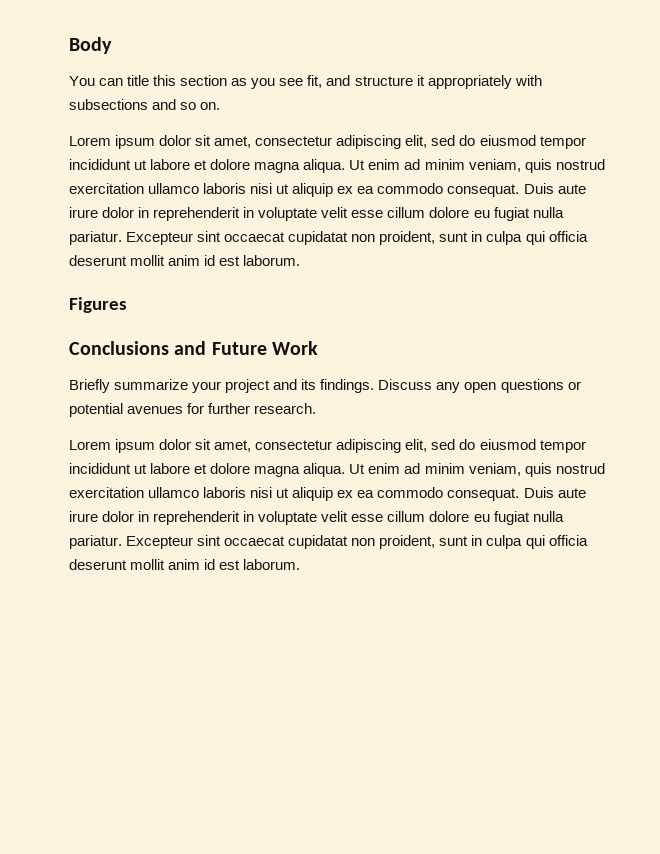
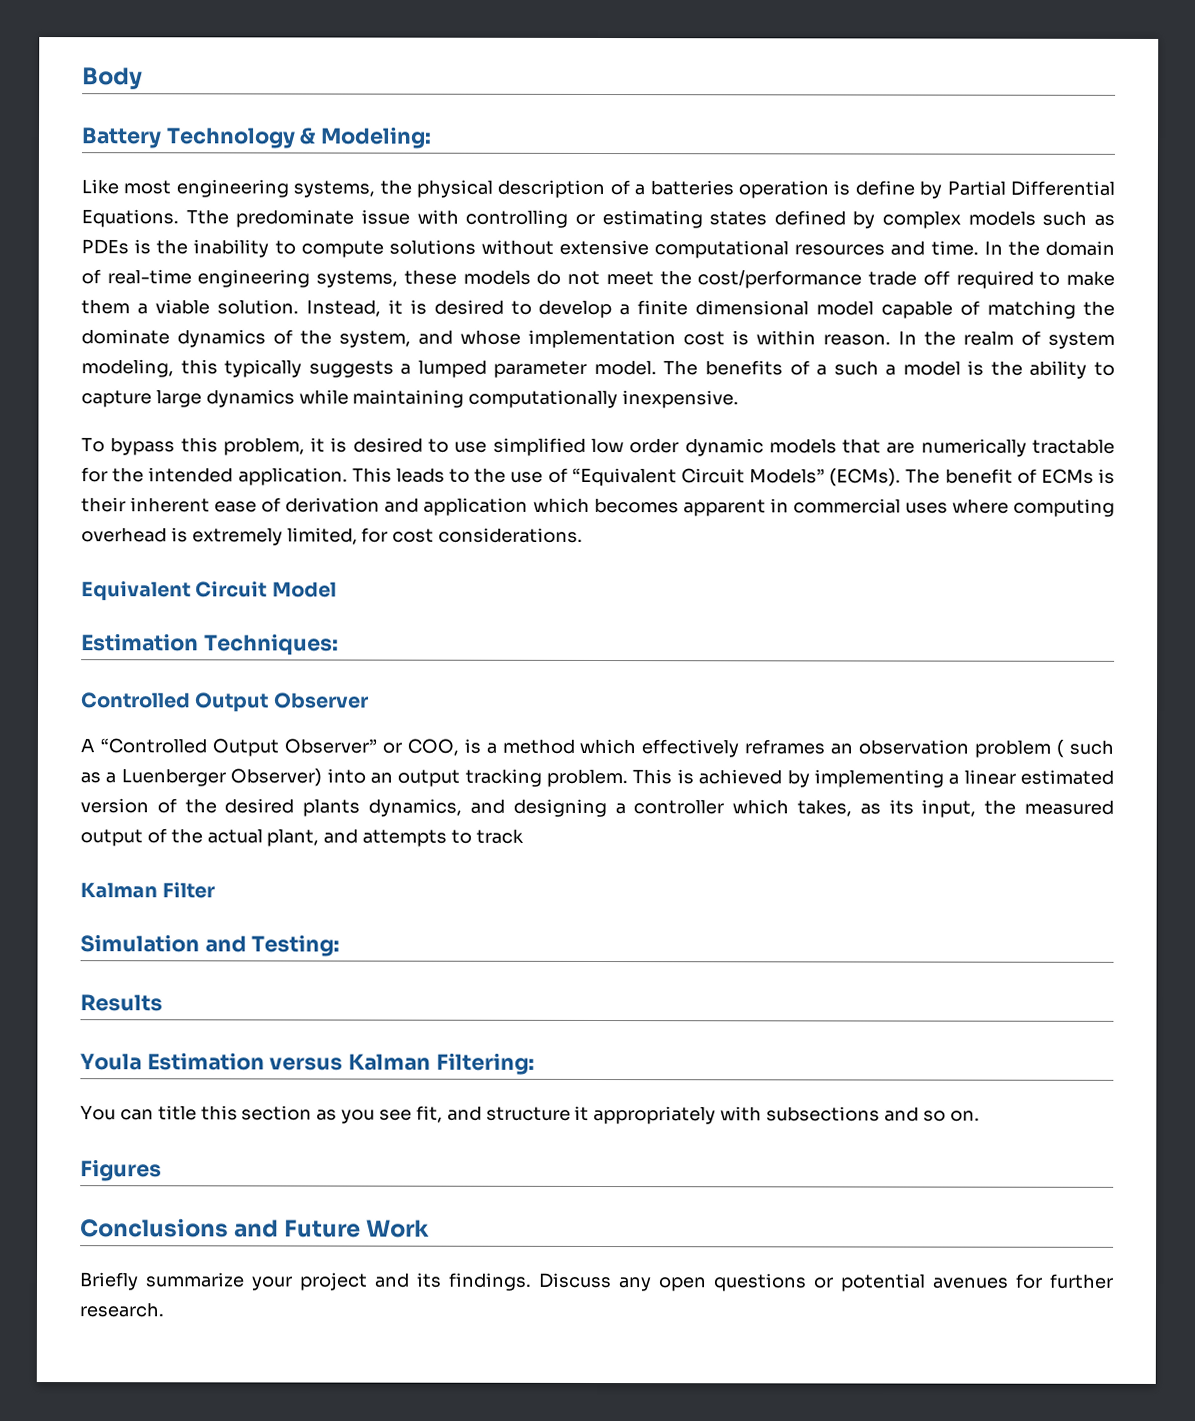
(112, 45) none -> [81,126,433,149] [81,179,1115,199] [81,209,1115,229] [81,239,1115,259] [81,269,1116,289] [81,299,1116,319] [81,329,1115,349] [81,359,1115,379] [81,389,740,409] [81,437,1115,457] [81,467,1115,487] [81,497,1115,517] [81,527,584,546] [81,581,337,601] [81,633,339,656] [81,692,369,712] [80,738,1114,758] [80,768,1114,788] [80,798,1114,818] [80,828,524,847] [80,882,216,899] [80,934,341,957] [80,994,163,1012] [80,1052,535,1075] // Battery Technology & Modeling: // Like most engineering systems, the physical description of a batteries operation is define by Partial Differential Equations. Tthe predominate issue with controlling or estimating states defined by complex models such as PDEs is the inability to compute solutions without extensive computational resources and time. In the domain of real-time engineering systems, these models do not meet the cost/performance trade off required to make them a viable solution. Instead, it is desired to develop a finite dimensional model capable of matching the dominate dynamics of the system, and whose implementation cost is within reason. In the realm of system modeling, this typically suggests a lumped parameter model. The benefits of a such a model is the ability to capture large dynamics while maintaining computationally inexpensive. // To bypass this problem, it is desired to use simplified low order dynamic models that are numerically tractable for the intended application. This leads to the use of “Equivalent Circuit Models” (ECMs). The benefit of ECMs is their inherent ease of derivation and application which becomes apparent in commercial uses where computing overhead is extremely limited, for cost considerations. // Equivalent Circuit Model // Estimation Techniques: // Controlled Output Observer // A “Controlled Output Observer” or COO, is a method which effectively reframes an observation problem ( such as a Luenberger Observer) into an output tracking problem. This is achieved by implementing a linear estimated version of the desired plants dynamics, and designing a controller which takes, as its input, the measured output of the actual plant, and attempts to track // Kalman Filter // Simulation and Testing: // Results // Youla Estimation versus Kalman Filtering:
[69,135,586,149] [69,159,605,173] [69,183,586,197] [69,207,564,221] [69,231,588,245] [69,255,301,266] // Lorem ipsum dolor sit amet, consectetur adipiscing elit, sed do eiusmod tempor incididunt ut labore et dolore magna aliqua. Ut enim ad minim veniam, quis nostrud exercitation ullamco laboris nisi ut aliquip ex ea commodo consequat. Duis aute irure dolor in reprehenderit in voluptate velit esse cillum dolore eu fugiat nulla pariatur. Excepteur sint occaecat cupidatat non proident, sunt in culpa qui officia deserunt mollit anim id est laborum. -> (980, 1116) none
[69,439,586,453] [69,463,605,477] [69,487,586,501] [69,511,564,525] [69,535,588,549] [69,559,301,570] // Lorem ipsum dolor sit amet, consectetur adipiscing elit, sed do eiusmod tempor incididunt ut labore et dolore magna aliqua. Ut enim ad minim veniam, quis nostrud exercitation ullamco laboris nisi ut aliquip ex ea commodo consequat. Duis aute irure dolor in reprehenderit in voluptate velit esse cillum dolore eu fugiat nulla pariatur. Excepteur sint occaecat cupidatat non proident, sunt in culpa qui officia deserunt mollit anim id est laborum. -> (164, 1310) none

